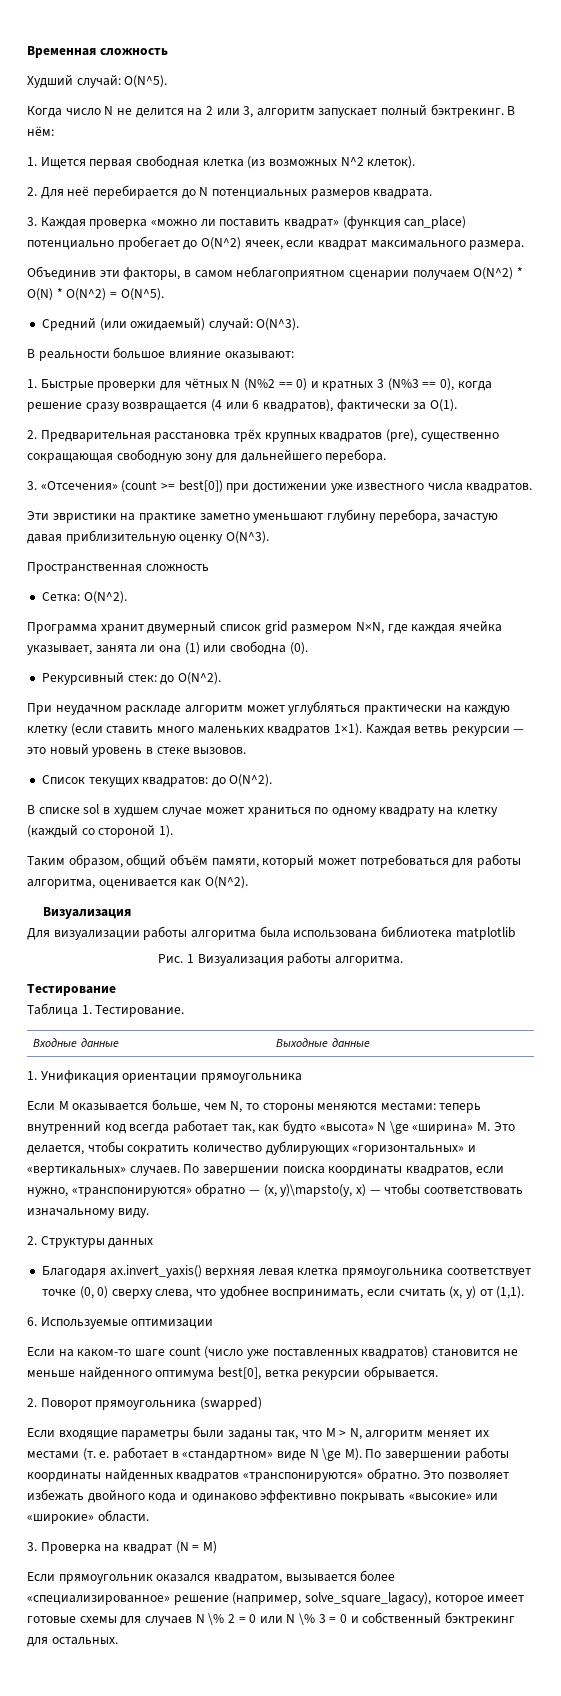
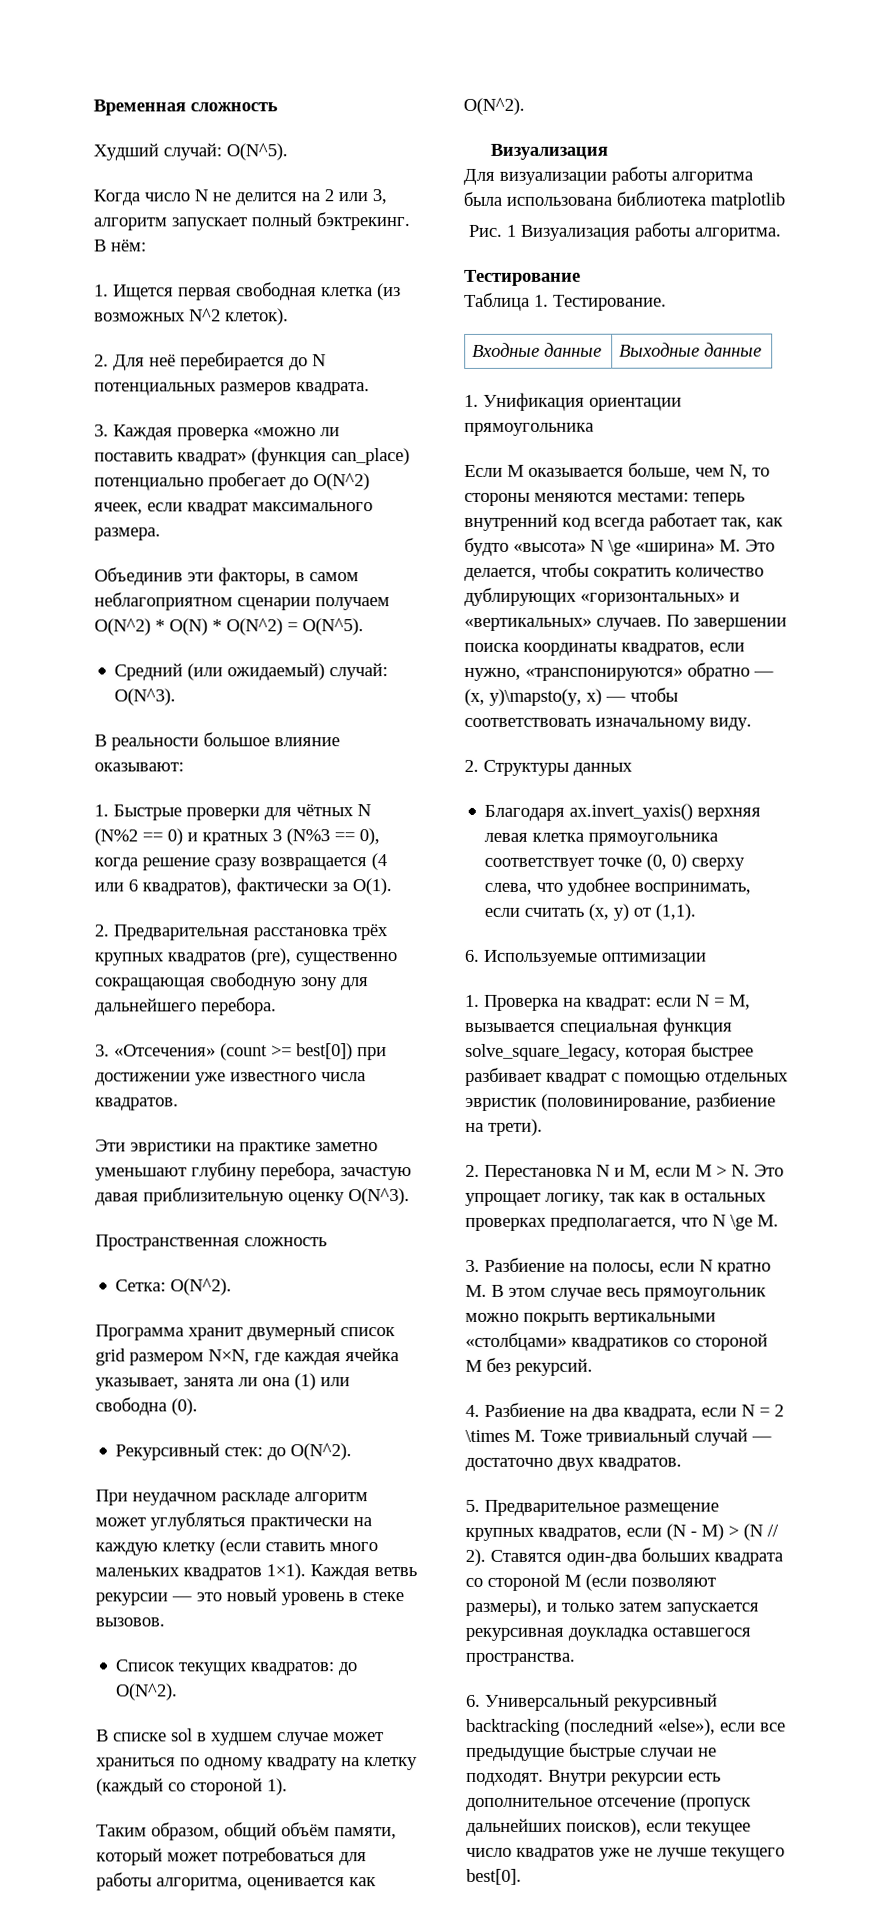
[27,1346,519,1359] [27,1366,438,1380] [27,1397,262,1410] [27,1426,489,1440] [27,1447,509,1461] [27,1468,509,1482] [27,1489,499,1503] [27,1510,149,1524] [27,1541,217,1554] [27,1570,396,1584] [27,1592,525,1605] [27,1612,515,1626] [27,1637,118,1647] Если на каком-то шаге count (число уже поставленных квадратов) становится не меньше найденного оптимума best[0], ветка рекурсии обрывается. // 2. Поворот прямоугольника (swapped) // Если входящие параметры были заданы так, что M > N, алгоритм меняет их местами (т. е. работает в «стандартном» виде N \ge M). По завершении работы координаты найденных квадратов «транспонируются» обратно. Это позволяет избежать двойного кода и одинаково эффективно покрывать «высокие» или «широкие» области. // 3. Проверка на квадрат (N = M) // Если прямоугольник оказался квадратом, вызывается более «специализированное» решение (например, solve_square_lagacy), которое имеет готовые схемы для случаев N \% 2 = 0 или N \% 3 = 0 и собственный бэктрекинг для остальных. -> [465,994,751,1011] [465,1017,733,1036] [465,1042,754,1061] [465,1067,789,1086] [465,1092,776,1111] [465,1118,543,1136] [465,1164,784,1181] [465,1192,767,1206] [465,1214,779,1231] [465,1257,771,1276] [465,1284,766,1301] [465,1312,716,1326] [465,1332,768,1351] [465,1357,593,1376] [465,1402,784,1421] [465,1428,772,1446] [465,1457,682,1471] [465,1499,719,1516] [465,1523,779,1541] [465,1547,783,1566] [465,1573,716,1591] [465,1598,759,1616] [465,1627,751,1641] [465,1652,575,1666] [466,1693,718,1711] [466,1718,786,1736] [466,1742,717,1761] [466,1769,721,1786] [466,1793,751,1811] [466,1818,751,1836] [466,1847,785,1861] [466,1868,522,1885] 1. Проверка на квадрат: если N = M, вызывается специальная функция solve_square_legacy, которая быстрее разбивает квадрат с помощью отдельных эвристик (половинирование, разбиение на трети). // 2. Перестановка N и M, если M > N. Это упрощает логику, так как в остальных проверках предполагается, что N \ge M. // 3. Разбиение на полосы, если N кратно M. В этом случае весь прямоугольник можно покрыть вертикальными «столбцами» квадратиков со стороной M без рекурсий. // 4. Разбиение на два квадрата, если N = 2 \times M. Тоже тривиальный случай — достаточно двух квадратов. // 5. Предварительное размещение крупных квадратов, если (N - M) > (N // 2). Ставятся один-два больших квадрата со стороной M (если позволяют размеры), и только затем запускается рекурсивная доукладка оставшегося пространства. // 6. Универсальный рекурсивный backtracking (последний «else»), если все предыдущие быстрые случаи не подходят. Внутри рекурсии есть дополнительное отсечение (пропуск дальнейших поисков), если текущее число квадратов уже не лучше текущего best[0].

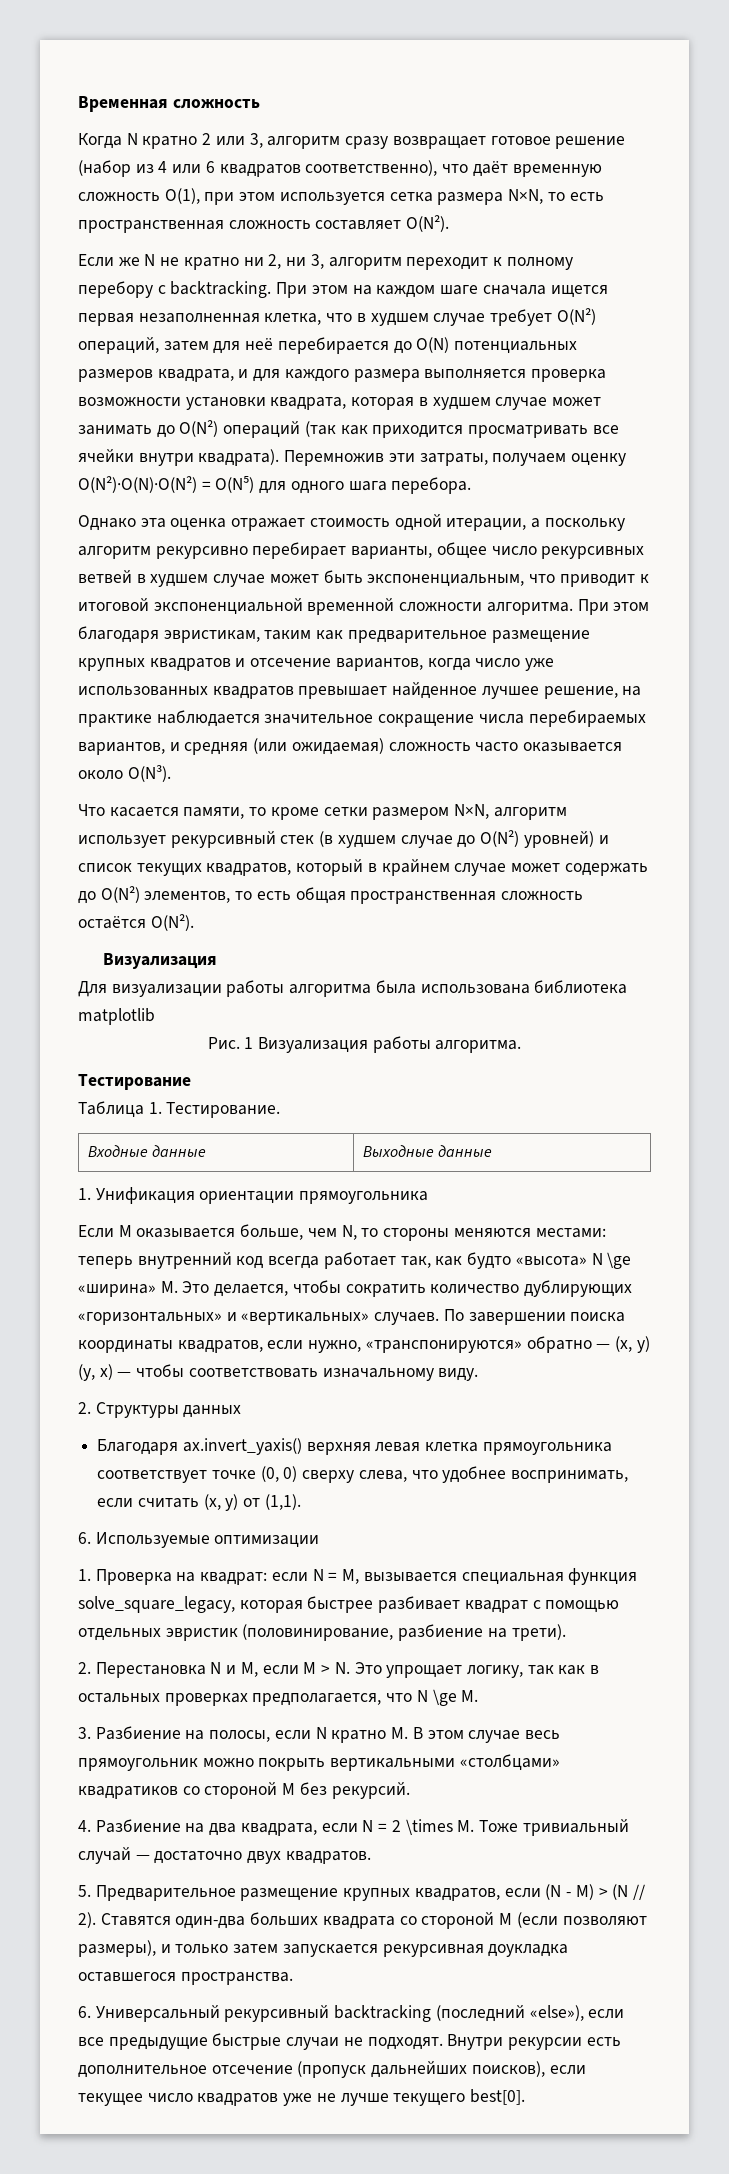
[93,143,288,161] [93,189,387,206] [93,212,410,231] [93,239,147,252] [94,282,401,301] [94,308,289,326] [94,354,145,371] Худший случай: O(N^5). // Когда число N не делится на 2 или 3, алгоритм запускает полный бэктрекинг. В нём: // 1. Ищется первая свободная клетка (из возможных N^2 клеток). // 2. Для -> [78,133,626,149] [78,160,602,177] [78,188,604,205] [78,215,450,233] [78,254,573,270] [78,281,608,298] [78,308,596,326] [78,337,241,354] Когда N кратно 2 или 3, алгоритм сразу возвращает готовое решение (набор из 4 или 6 квадратов соответственно), что даёт временную сложность O(1), при этом используется сетка размера N×N, то есть пространственная сложность составляет O(N²). // Если же N не кратно ни 2, ни 3, алгоритм переходит к полному перебору с backtracking. При этом на каждом шаге сначала ищется первая незаполненная клетка, что в худшем случае требует O(N²) операций, затем для
[312,354,326,367] N -> [416,337,450,353] O(N)
[296,382,370,396] [94,424,340,441] [94,447,410,466] [94,472,370,491] [94,502,373,516] [94,527,161,541] [94,567,359,586] [94,592,390,611] [94,618,364,636] [114,663,389,681] [114,688,177,706] [94,732,340,751] [94,762,184,772] [94,804,371,821] [94,828,380,846] [94,853,387,871] [94,877,392,896] [94,924,388,941] [94,948,398,966] [95,972,369,991] [95,997,277,1016] [95,1043,387,1061] [95,1072,366,1086] [95,1097,179,1111] [95,1139,378,1156] [95,1162,412,1181] [95,1187,410,1206] [95,1234,327,1251] [115,1278,233,1296] [95,1323,395,1341] [95,1348,399,1366] [95,1373,350,1391] [95,1397,198,1416] [115,1443,353,1461] [95,1489,368,1506] [95,1512,372,1531] [95,1538,378,1556] [95,1563,417,1581] [95,1588,404,1606] [95,1617,165,1627] [115,1659,358,1676] [116,1683,179,1701] [96,1728,384,1746] [96,1757,418,1771] [96,1778,288,1796] [96,1822,397,1841] [96,1847,367,1866] [96,1872,376,1891] [463,97,525,115] квадрата. // 3. Каждая проверка «можно ли поставить квадрат» (функция can_place) потенциально пробегает до O(N^2) ячеек, если квадрат максимального размера. // Объединив эти факторы, в самом неблагоприятном сценарии получаем O(N^2) * O(N) * O(N^2) = O(N^5). // Средний (или ожидаемый) случай: O(N^3). // В реальности большое влияние оказывают: // 1. Быстрые проверки для чётных N (N%2 == 0) и кратных 3 (N%3 == 0), когда решение сразу возвращается (4 или 6 квадратов), фактически за O(1). // 2. Предварительная расстановка трёх крупных квадратов (pre), существенно сокращающая свободную зону для дальнейшего перебора. // 3. «Отсечения» (count >= best[0]) при достижении уже известного числа квадратов. // Эти эвристики на практике заметно уменьшают глубину перебора, зачастую давая приблизительную оценку O(N^3). // Пространственная сложность // Сетка: O(N^2). // Программа хранит двумерный список grid размером N×N, где каждая ячейка указывает, занята ли она (1) или свободна (0). // Рекурсивный стек: до O(N^2). // При неудачном раскладе алгоритм может углубляться практически на каждую клетку (если ставить много маленьких квадратов 1×1). Каждая ветвь рекурсии — это новый уровень в стеке вызовов. // Список текущих квадратов: до O(N^2). // В списке sol в худшем случае может храниться по одному квадрату на клетку (каждый со стороной 1). // Таким образом, общий объём памяти, который может потребоваться для работы алгоритма, оценивается как O(N^2). -> [157,369,607,382] [78,397,602,410] [78,420,619,438] [78,449,627,466] [78,476,472,494] [78,514,625,531] [78,542,645,559] [78,570,649,587] [78,598,650,615] [78,626,590,643] [78,658,555,671] [78,682,642,699] [78,710,646,727] [78,738,623,755] [78,765,171,782] [78,804,567,820] [78,830,609,848] [78,859,648,876] [78,886,584,904] [78,914,194,931] квадрата, и для каждого размера выполняется проверка возможности установки квадрата, которая в худшем случае может занимать до O(N²) операций (так как приходится просматривать все ячейки внутри квадрата). Перемножив эти затраты, получаем оценку O(N²)·O(N)·O(N²) = O(N⁵) для одного шага перебора. // Однако эта оценка отражает стоимость одной итерации, а поскольку алгоритм рекурсивно перебирает варианты, общее число рекурсивных ветвей в худшем случае может быть экспоненциальным, что приводит к итоговой экспоненциальной временной сложности алгоритма. При этом благодаря эвристикам, таким как предварительное размещение крупных квадратов и отсечение вариантов, когда число уже использованных квадратов превышает найденное лучшее решение, на практике наблюдается значительное сокращение числа перебираемых вариантов, и средняя (или ожидаемая) сложность часто оказывается около O(N³). // Что касается памяти, то кроме сетки размером N×N, алгоритм использует рекурсивный стек (в худшем случае до O(N²) уровней) и список текущих квадратов, который в крайнем случае может содержать до O(N²) элементов, то есть общая пространственная сложность остаётся O(N²).
[489,688,582,706] y)\mapsto(y, -> [636,1336,650,1353] [78,1364,95,1381] y) (y,

